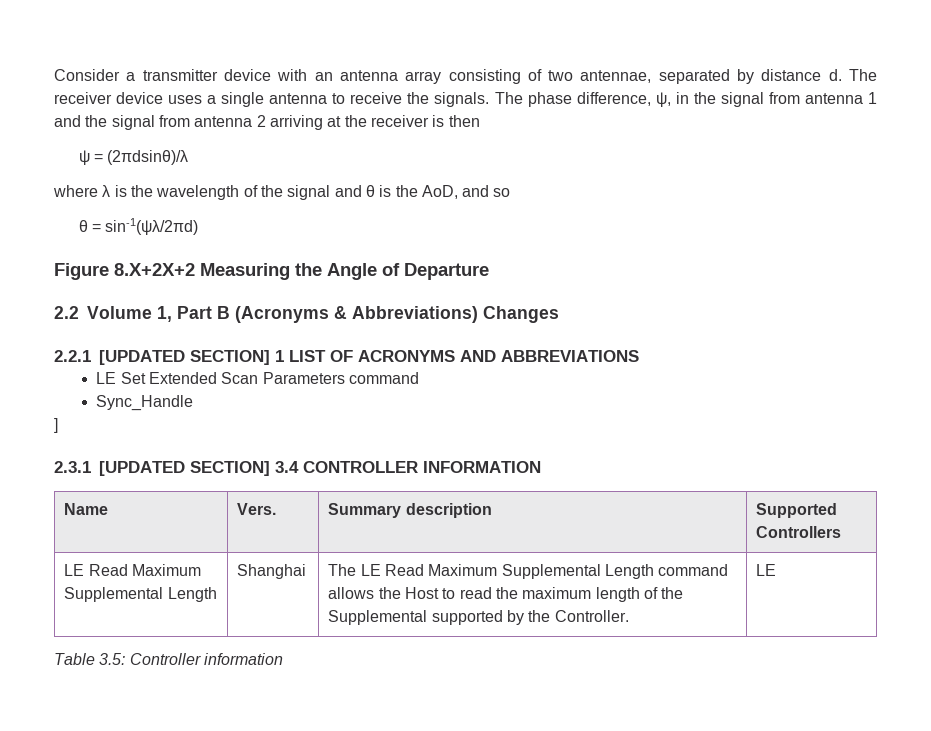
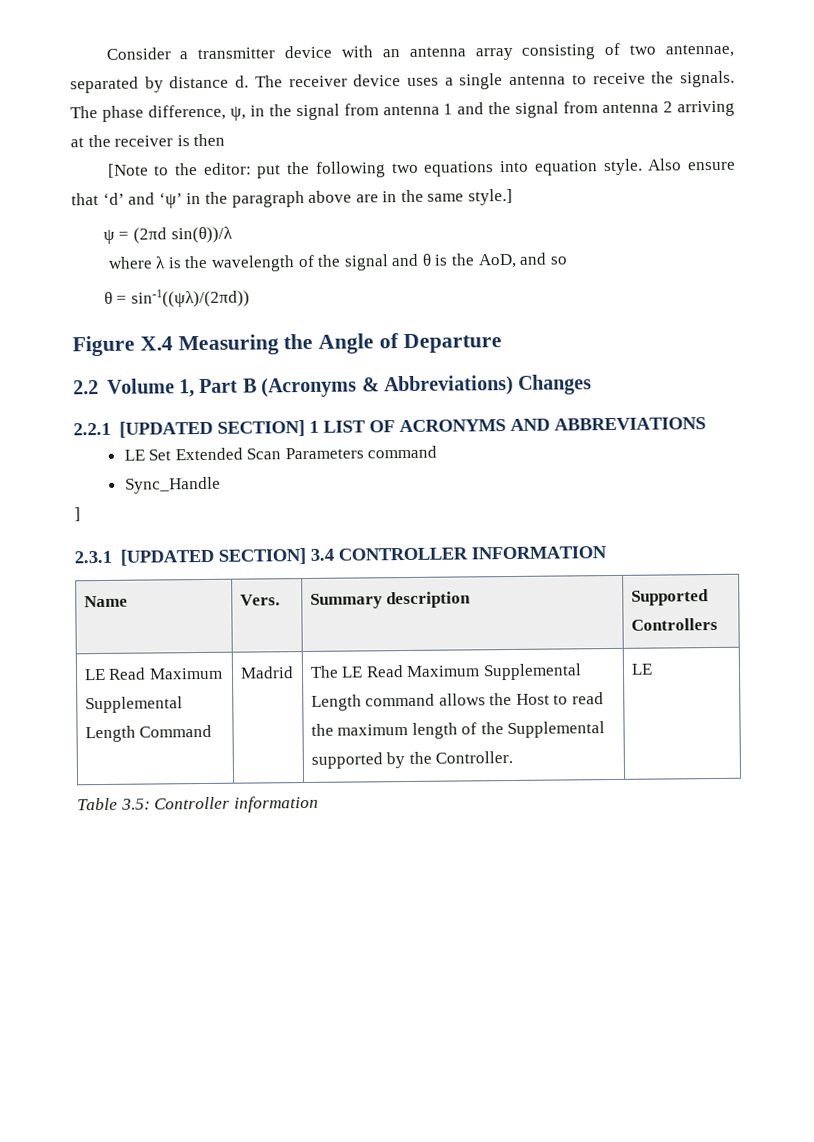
(480, 121) none -> [107,158,737,179] [71,188,514,209] // [Note to the editor: put the following two equations into equation style. Also ensure that ‘d’ and ‘ψ’ in the paragraph above are in the same style.]
[107,150,189,165] (2πdsinθ)/λ -> [133,226,233,244] (2πd sin(θ))/λ
[105,218,199,235] sin-1(ψλ/2πd) -> [131,288,251,308] sin-1((ψλ)/(2πd))
[114,263,195,276] 8.X+2X+2 -> [139,336,173,351] X.4
[237,564,307,579] | Shanghai -> [139,724,213,738] [239,666,294,679] Command | Madrid

